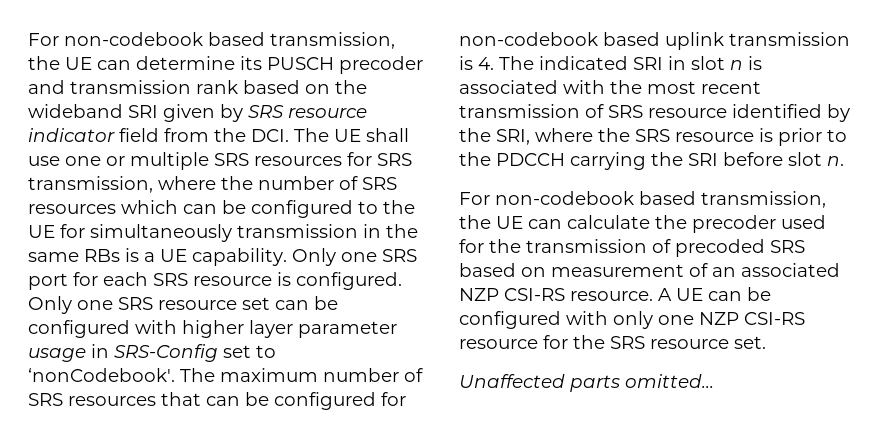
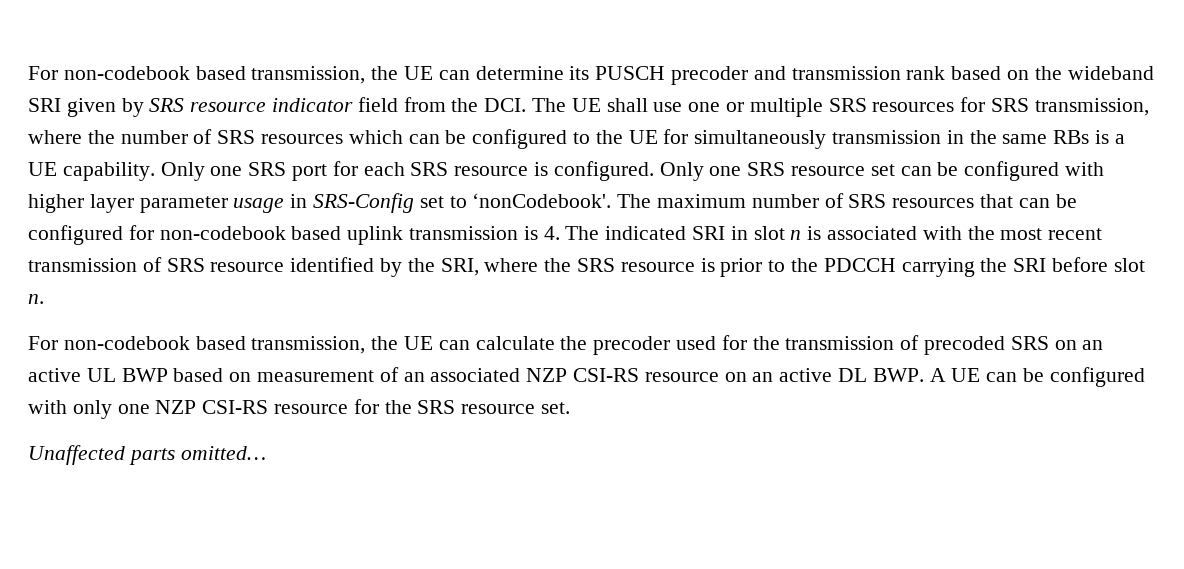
(805, 246) none -> [1054,340,1104,350] [28,368,168,382] on an active UL BWP
[570,291,653,301] resource. -> [644,368,924,382] resource on an active DL BWP.

